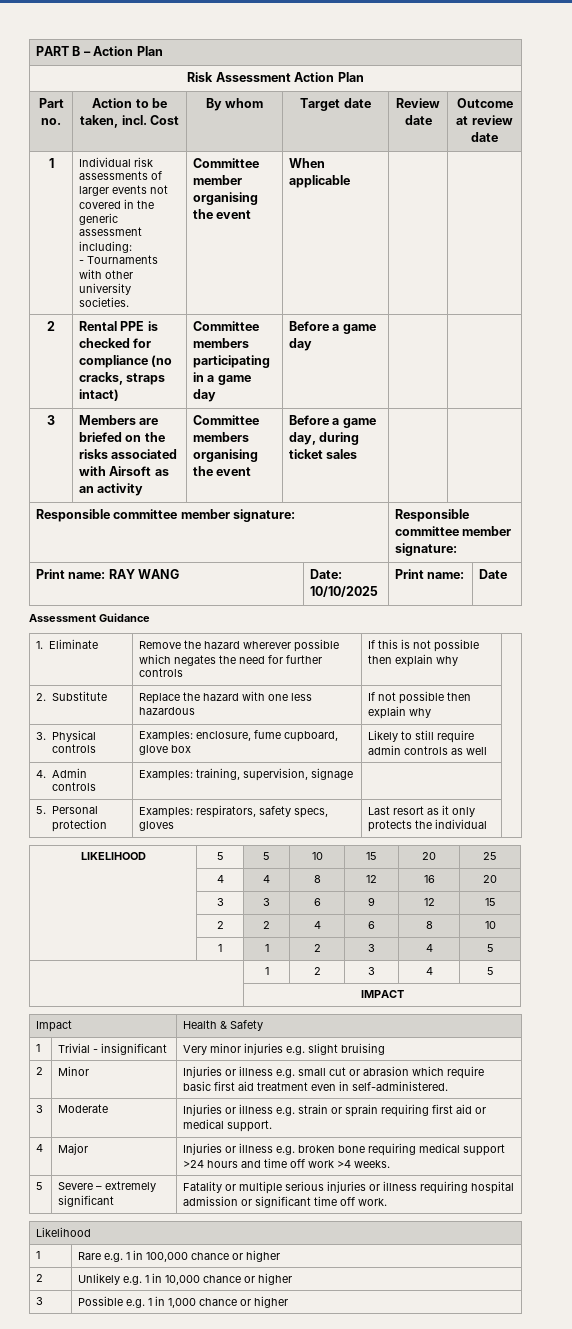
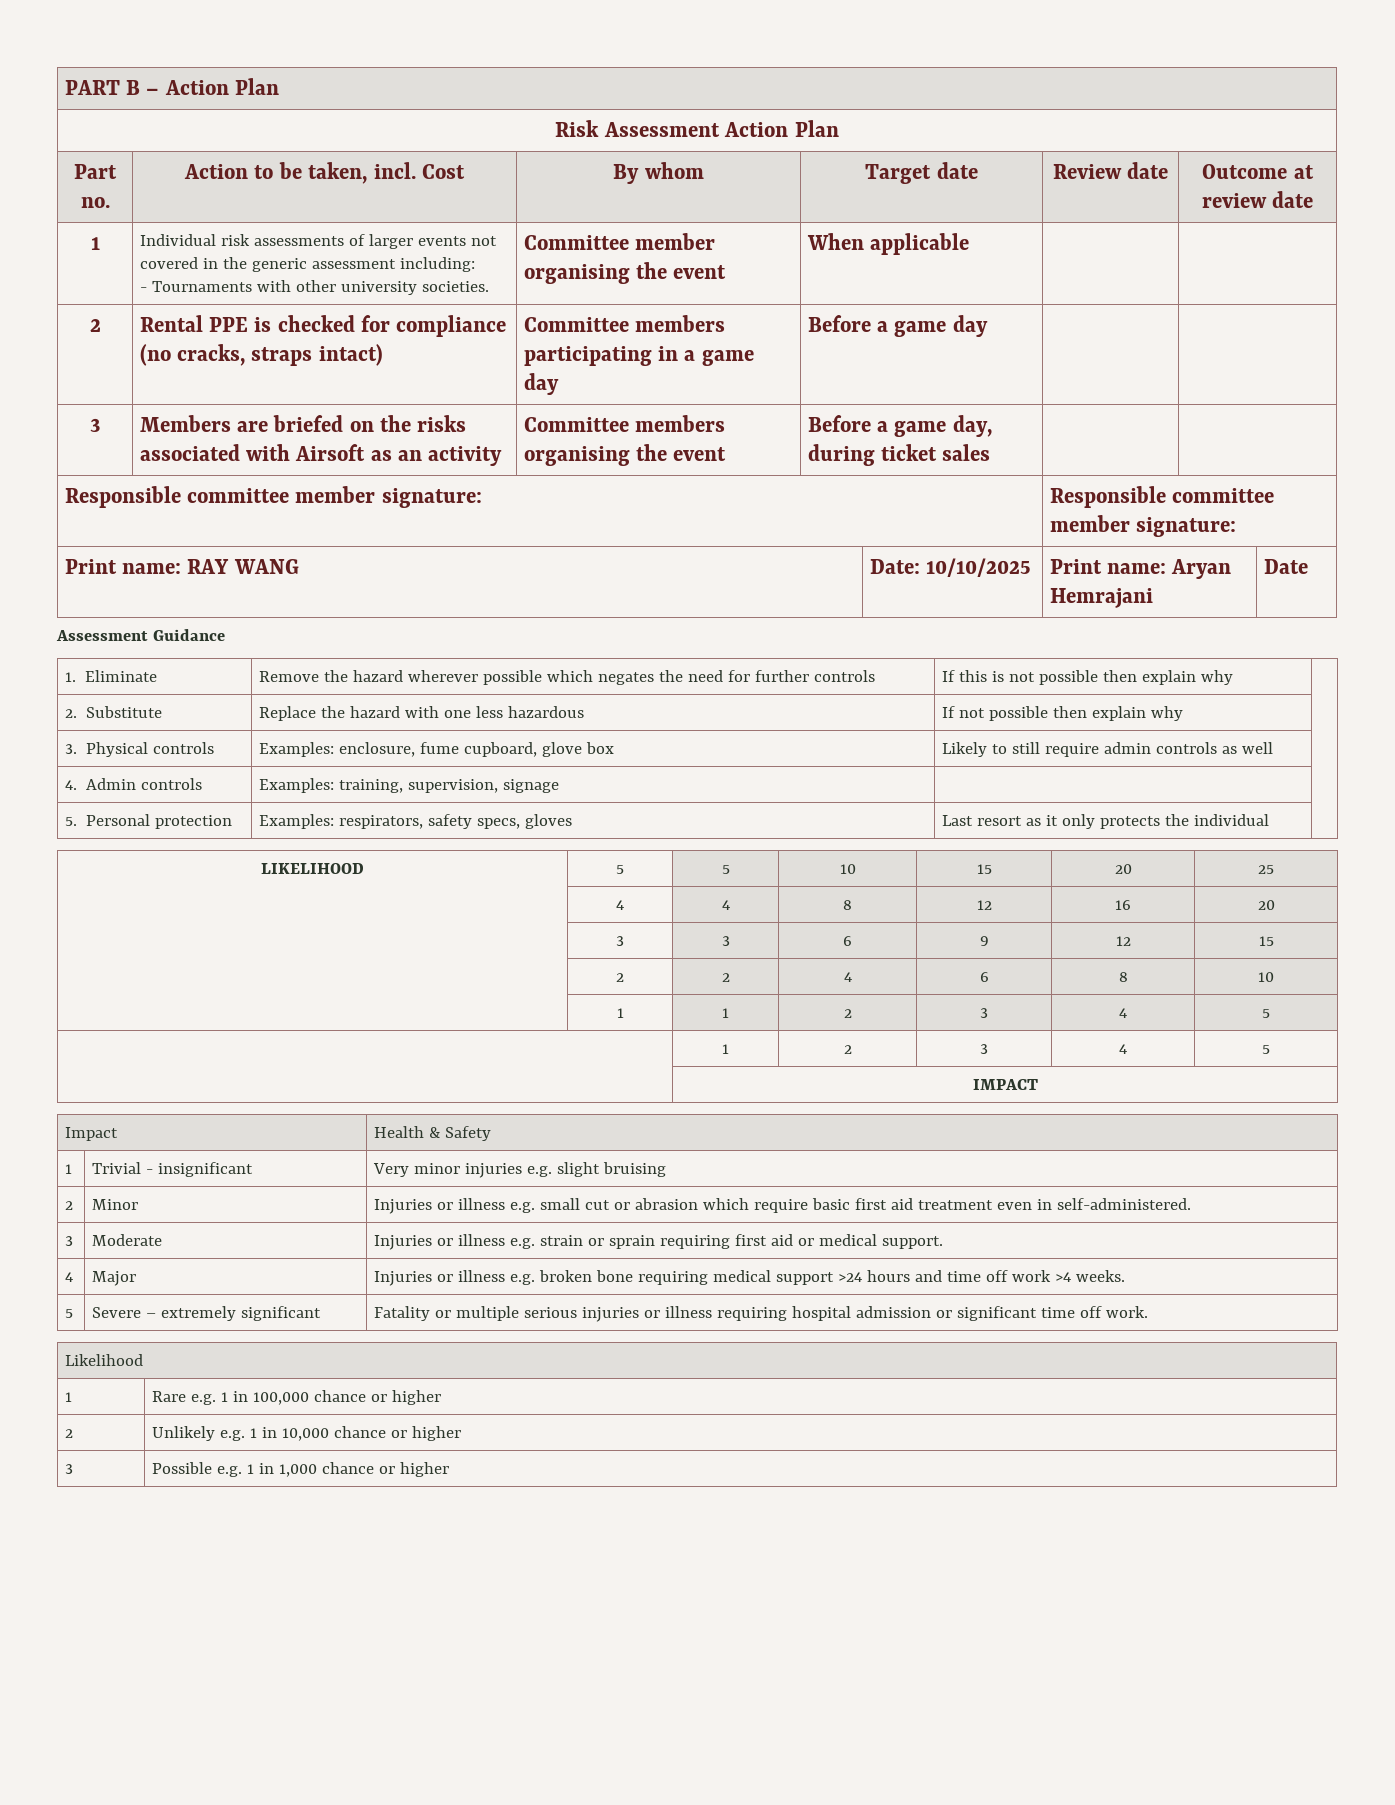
(465, 575) none -> [1171,559,1232,579] [1049,588,1153,608] Aryan Hemrajani

